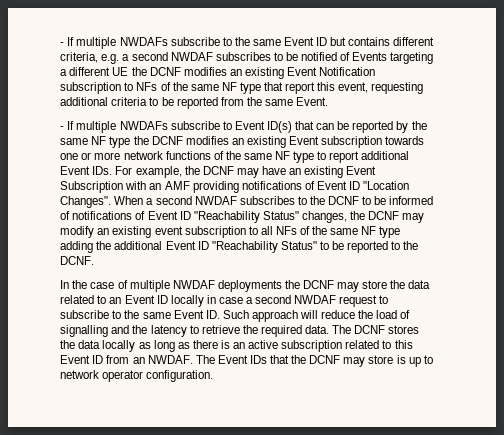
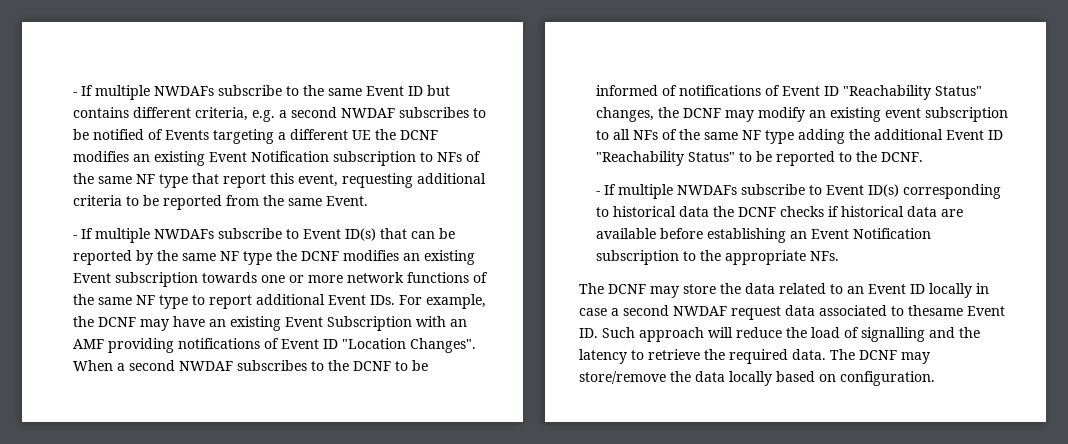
[60,280,300,292] In the case of multiple NWDAF deployments the -> [595,184,1001,199] [595,206,963,217] [595,228,931,243] [595,250,839,265] [579,283,604,294] - If multiple NWDAFs subscribe to Event ID(s) corresponding to historical data the DCNF checks if historical data are available before establishing an Event Notification subscription to the appropriate NFs. // The
[379,295,389,304] [60,310,171,319] to subscribe to the same -> [785,305,963,316] data associated to thesame
[388,325,420,334] stores -> [901,352,930,364] [579,371,666,384] may store/remove
[138,340,413,352] [60,355,433,367] [60,370,144,382] as long as there is an active subscription related to this Event ID from an NWDAF. The Event IDs that the DCNF may store is up to network operator -> [776,371,836,382] based on

